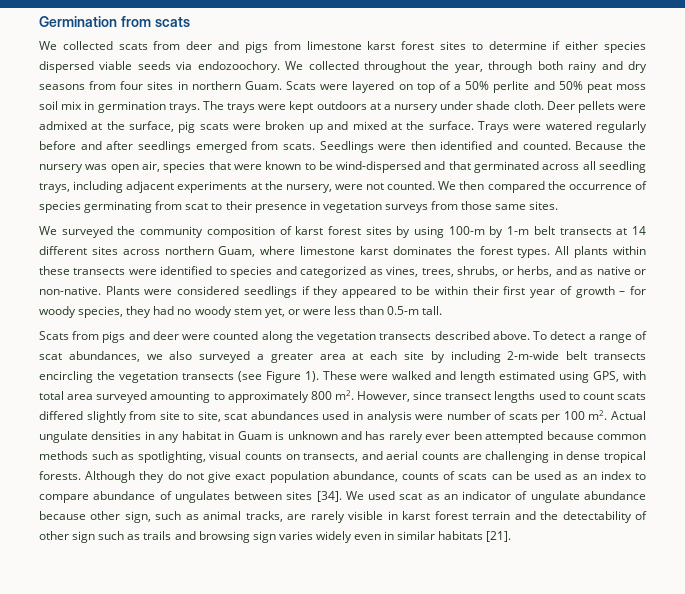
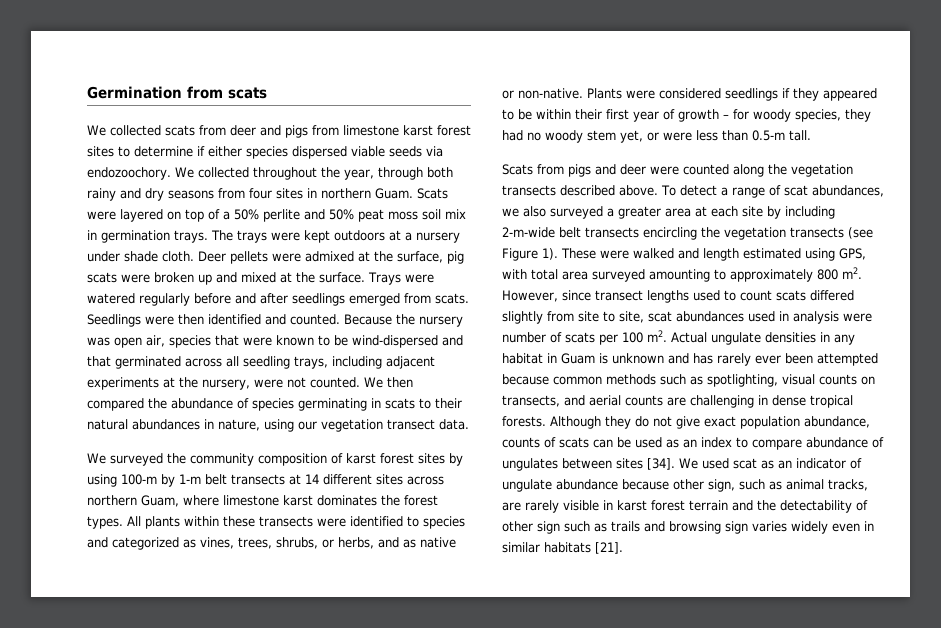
[568,184,632,190] occurrence -> [171,398,233,409] abundance
[155,201,559,213] from scat to their presence in vegetation surveys from those same sites. -> [371,398,462,409] [87,419,469,432] in scats to their natural abundances in nature, using our vegetation transect data.

